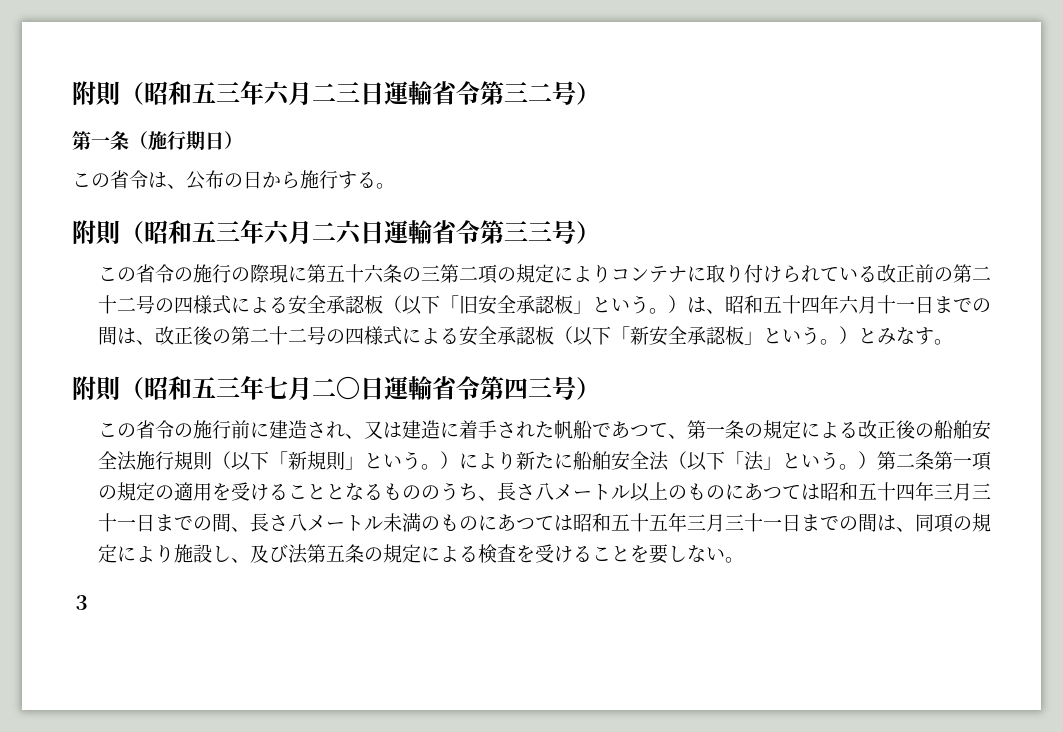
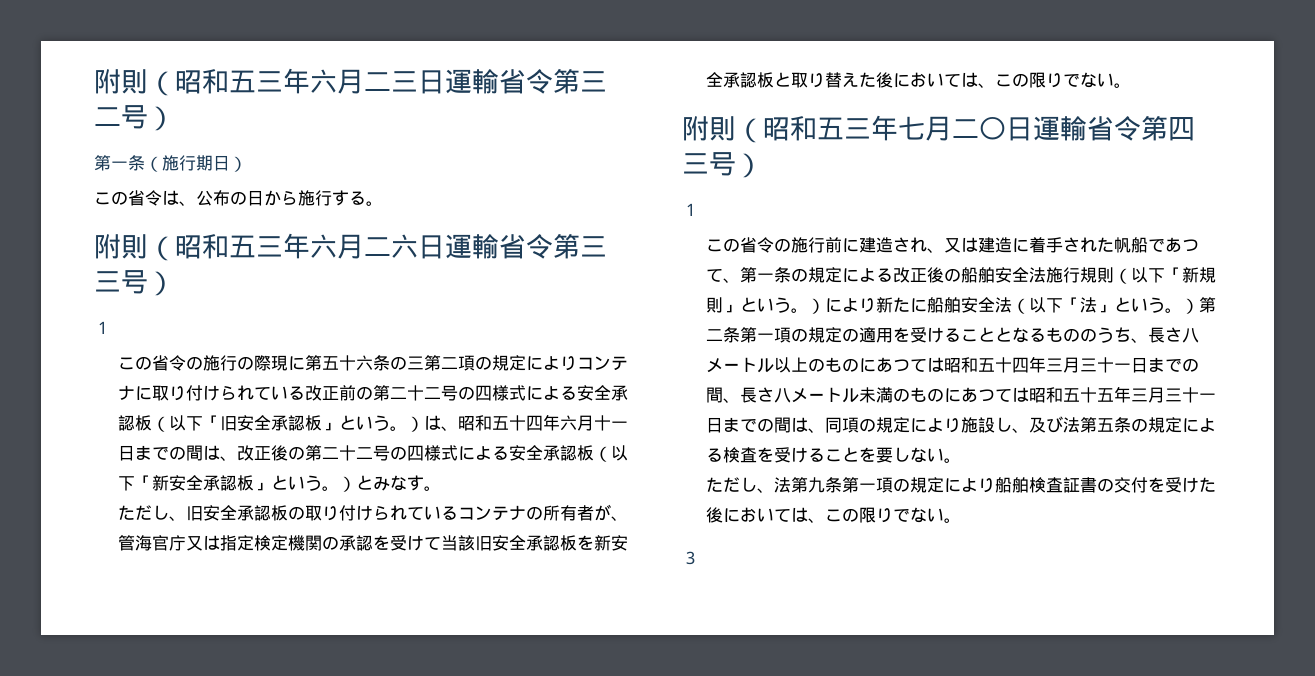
(600, 232) none -> [94,321,111,334] // １
(953, 342) none -> [118,504,629,521] [118,535,629,551] [706,72,1132,88] // ただし、旧安全承認板の取り付けられているコンテナの所有者が、管海官庁又は指定検定機関の承認を受けて当該旧安全承認板を新安全承認板と取り替えた後においては、この限りでない。
(600, 388) none -> [682,203,699,216] // １
(744, 560) none -> [706,477,1217,493] [706,507,962,523] // ただし、法第九条第一項の規定により船舶検査証書の交付を受けた後においては、この限りでない。

